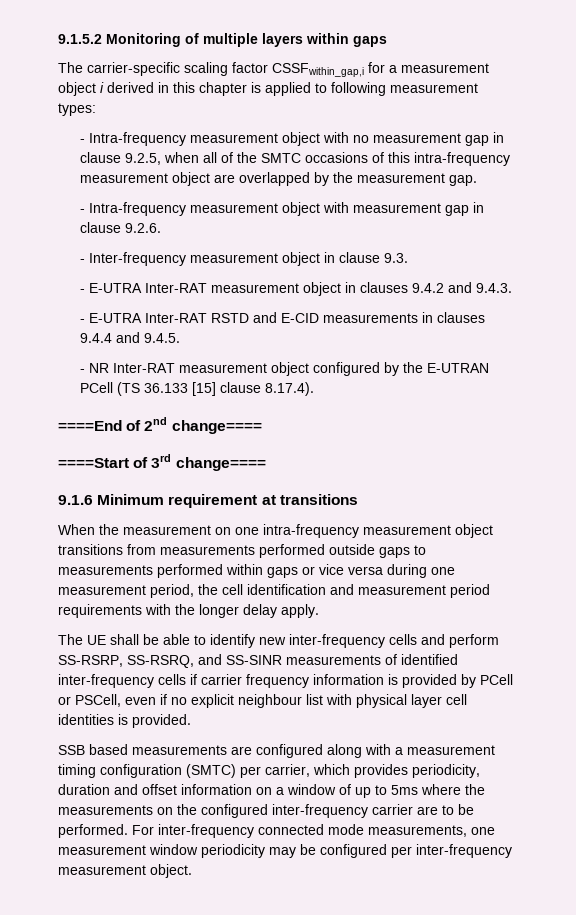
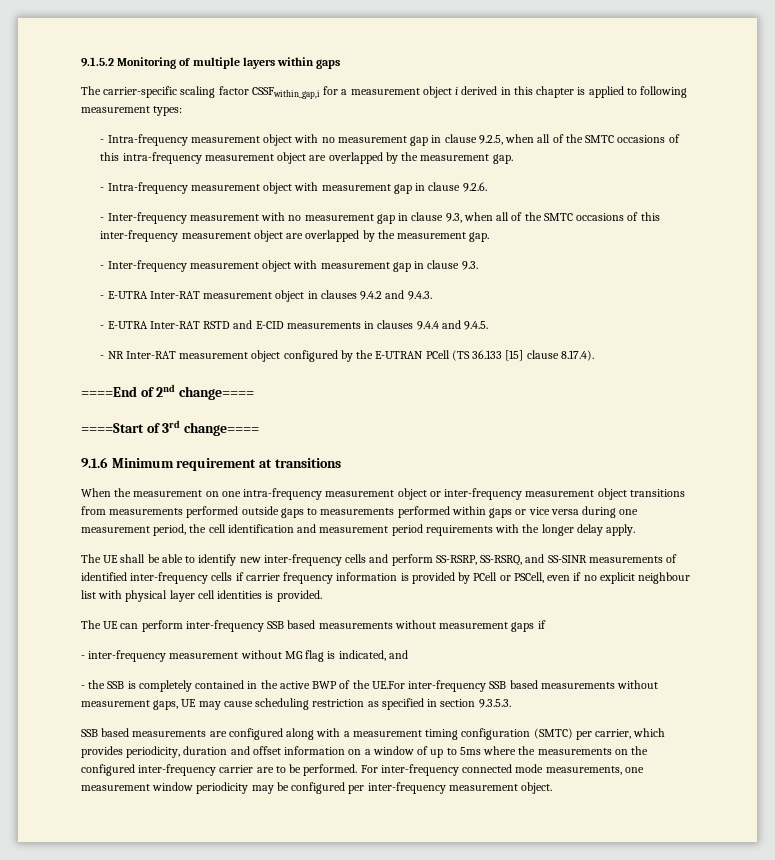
[282,252,321,266] object -> [261,212,660,224] [100,230,490,242] [100,260,411,272] with no measurement gap in clause 9.3, when all of the SMTC occasions of this inter-frequency measurement object are overlapped by the measurement gap. // - Inter-frequency measurement object with measurement gap
(493, 531) none -> [429,488,627,500] or inter-frequency measurement object
(191, 721) none -> [81,620,546,632] [81,650,408,662] [81,680,659,692] [81,698,511,710] // The UE can perform inter-frequency SSB based measurements without measurement gaps if // - inter-frequency measurement without MG flag is indicated, and // - the SSB is completely contained in the active BWP of the UE.For inter-frequency SSB based measurements without measurement gaps, UE may cause scheduling restriction as specified in section 9.3.5.3.

